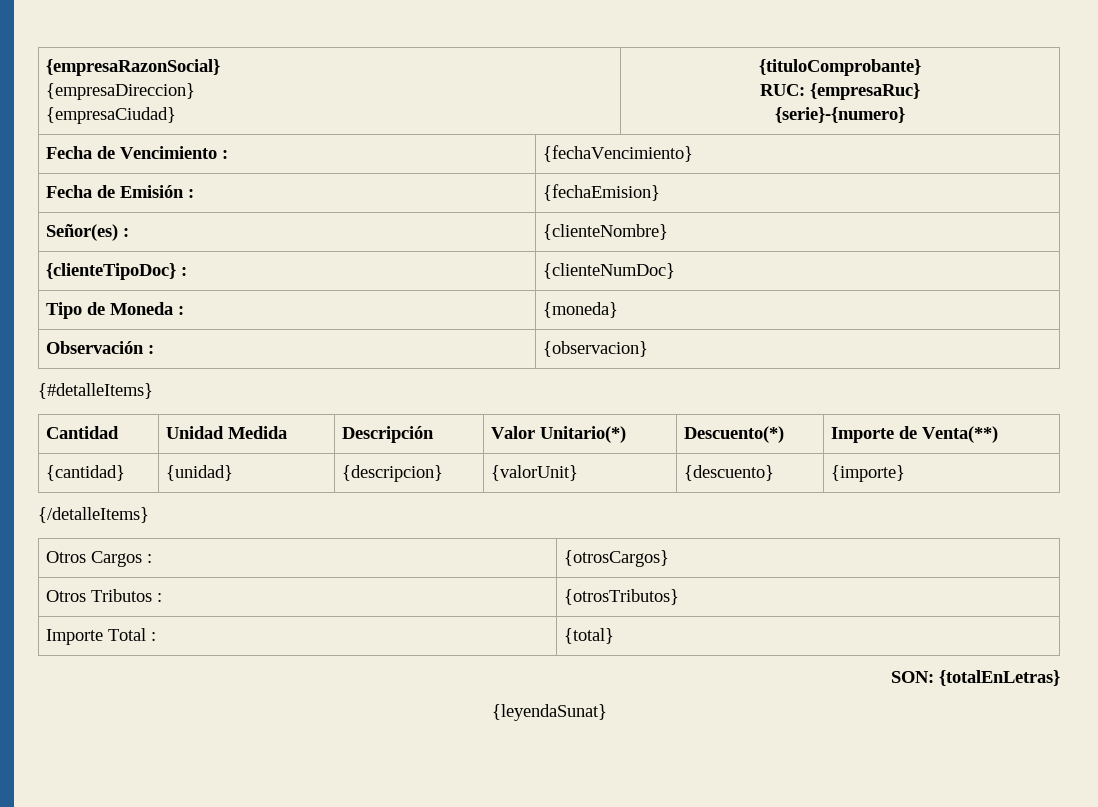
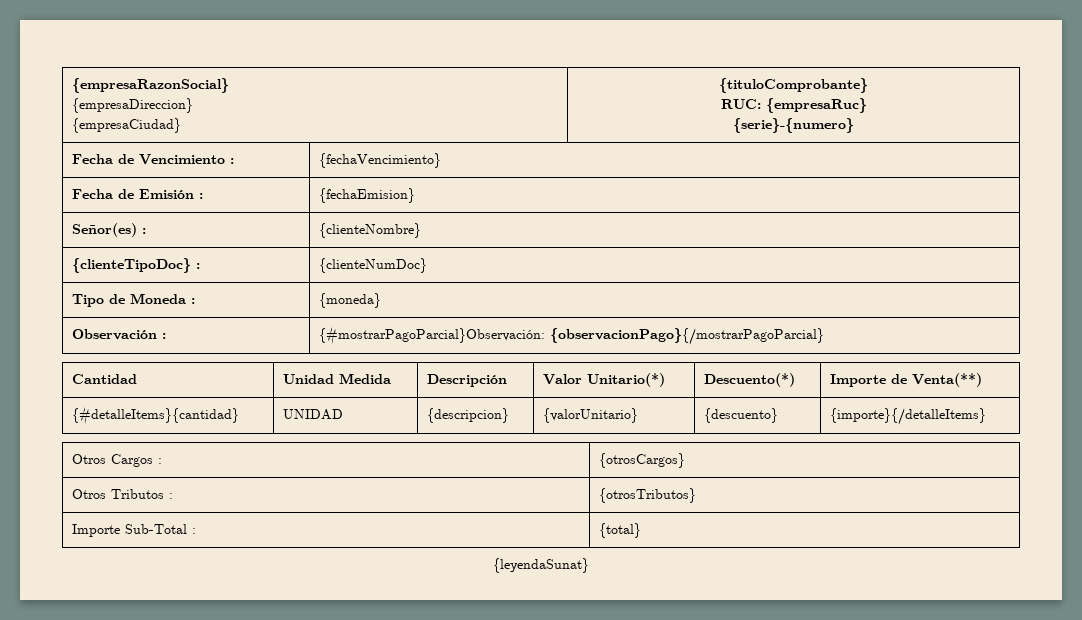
[543,341,649,357] [38,383,153,399] {observacion} // {#detalleItems} -> [319,327,825,345] {#mostrarPagoParcial}Observación: {observacionPago}{/mostrarPagoParcial}
[46,465,126,481] [166,465,234,481] {cantidad} | {unidad} -> [72,407,240,425] [283,409,344,420] {#detalleItems}{cantidad} | UNIDAD
[491,465,579,481] {valorUnit} -> [543,408,639,423] {valorUnitario}
[831,465,906,482] [38,507,149,523] {importe} // {/detalleItems} -> [830,408,987,425] {importe}{/detalleItems}
[108,628,147,641] Total -> [125,524,188,534] Sub-Total
[891,670,1060,686] // SON: {totalEnLetras} -> (642, 530) none

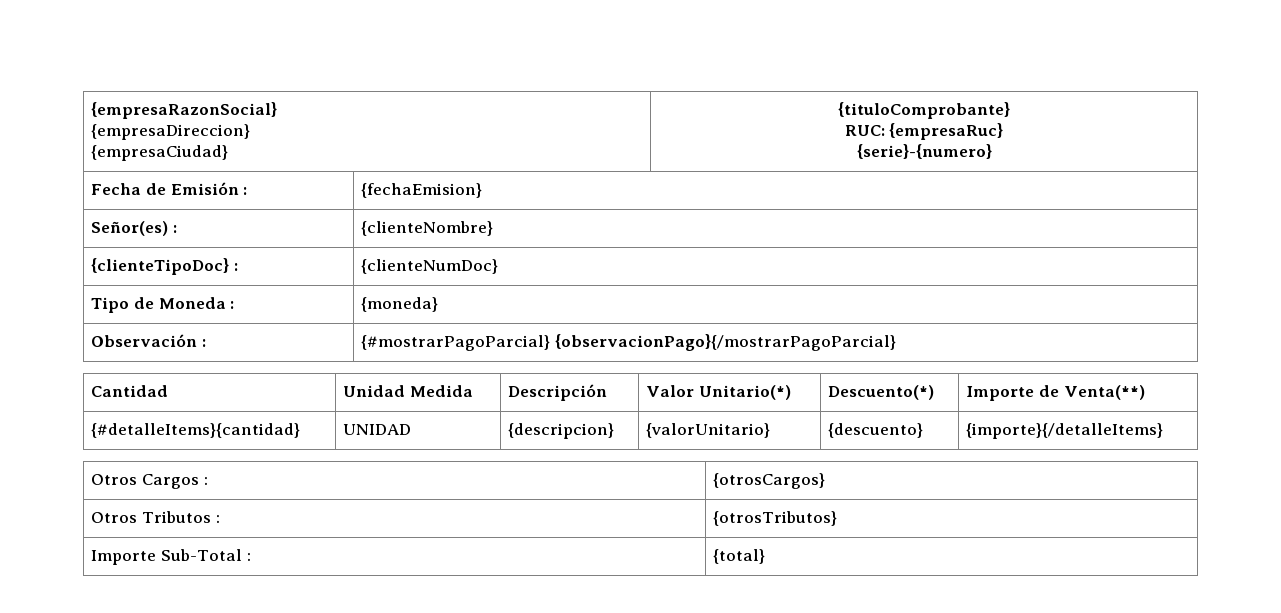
[72,154,235,165] [319,153,442,168] // Fecha de Vencimiento : | {fechaVencimiento} -> (992, 151) none
[319,327,546,345] {#mostrarPagoParcial}Observación: -> [361,335,551,351] {#mostrarPagoParcial}
[493,558,589,573] // {leyendaSunat} -> (766, 556) none

